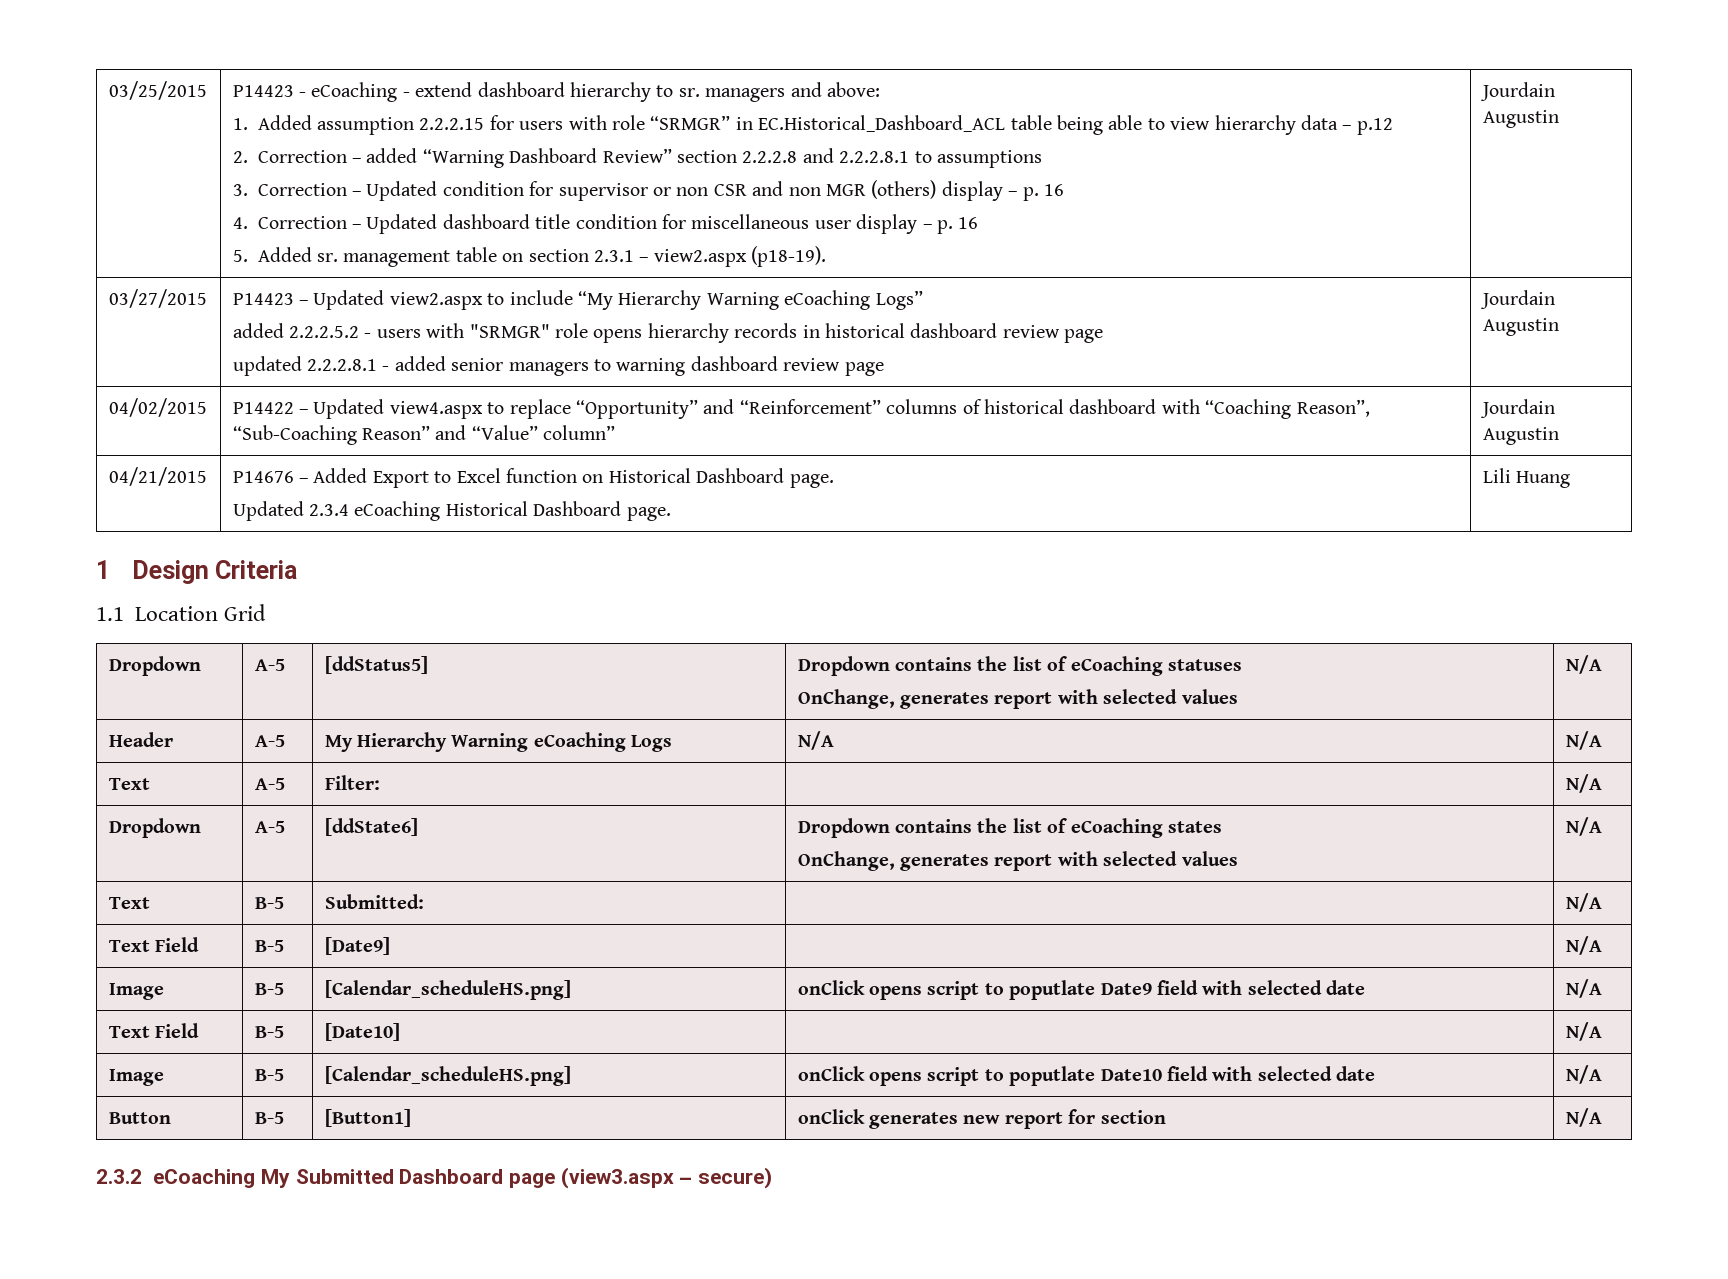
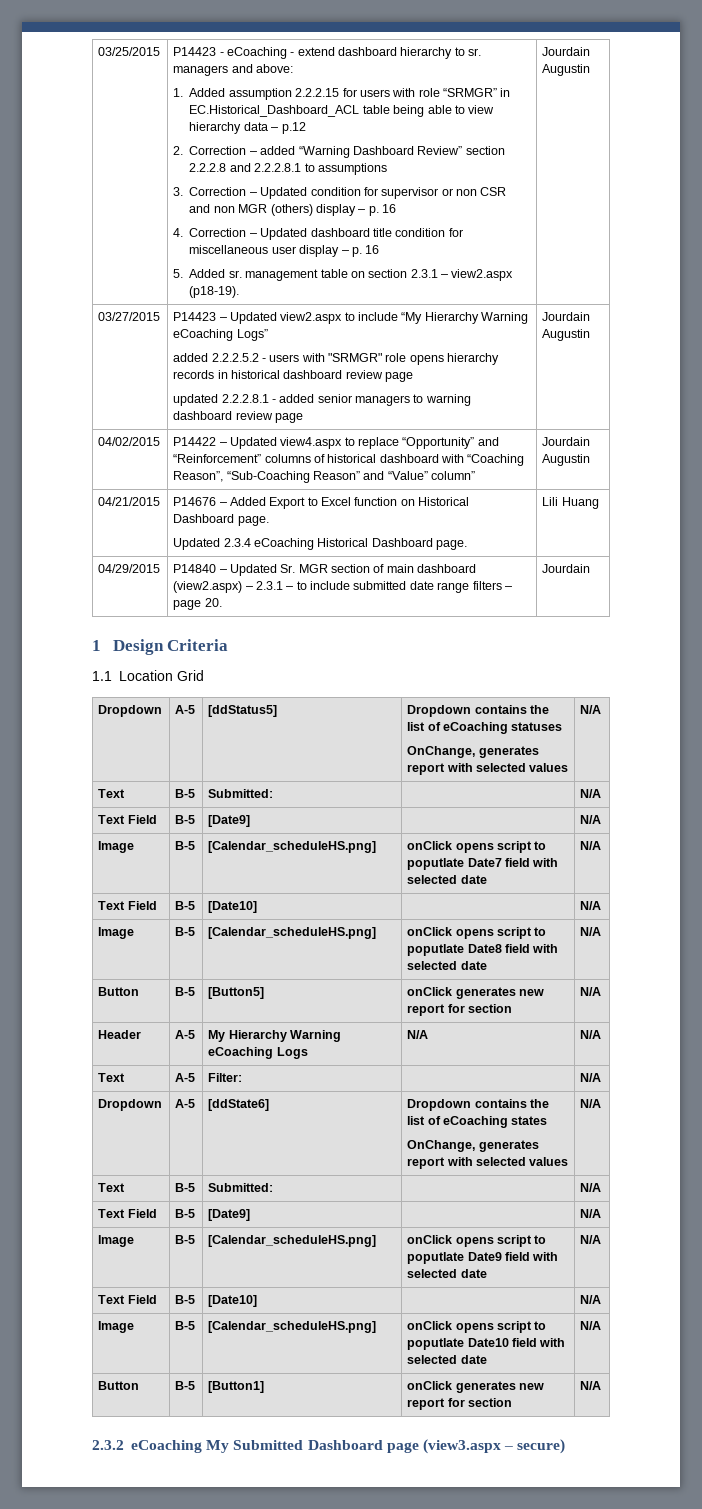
(1571, 479) none -> [98,564,161,573] [173,564,477,576] [173,581,512,593] [173,598,222,610] [542,564,591,573] // 04/29/2015 | P14840 – Updated Sr. MGR section of main dashboard (view2.aspx) – 2.3.1 – to include submitted date range filters – page 20. | Jourdain
(1602, 664) none -> [98,789,126,798] [175,789,196,798] [208,789,274,798] [580,789,602,798] [98,815,157,824] [175,815,196,824] [208,815,251,827] [580,815,602,824] [98,841,135,853] [175,841,196,850] [208,841,377,853] [407,841,547,853] [407,858,559,870] [407,875,487,884] [580,841,602,850] [98,901,157,910] [175,901,196,910] [208,901,258,913] [580,901,602,910] [98,927,135,939] [175,927,196,936] [208,927,377,939] [407,927,547,939] [407,944,559,956] [407,961,487,970] [580,927,602,936] [98,987,140,996] [175,987,196,996] [208,987,265,999] [407,987,544,999] [407,1004,512,1016] [580,987,602,996] // Text | B-5 | Submitted: | | N/A // Text Field | B-5 | [Date9] | | N/A // Image | B-5 | [Calendar_scheduleHS.png] | onClick opens script to poputlate Date7 field with selected date | N/A // Text Field | B-5 | [Date10] | | N/A // Image | B-5 | [Calendar_scheduleHS.png] | onClick opens script to poputlate Date8 field with selected date | N/A // Button | B-5 | [Button5] | onClick generates new report for section | N/A

